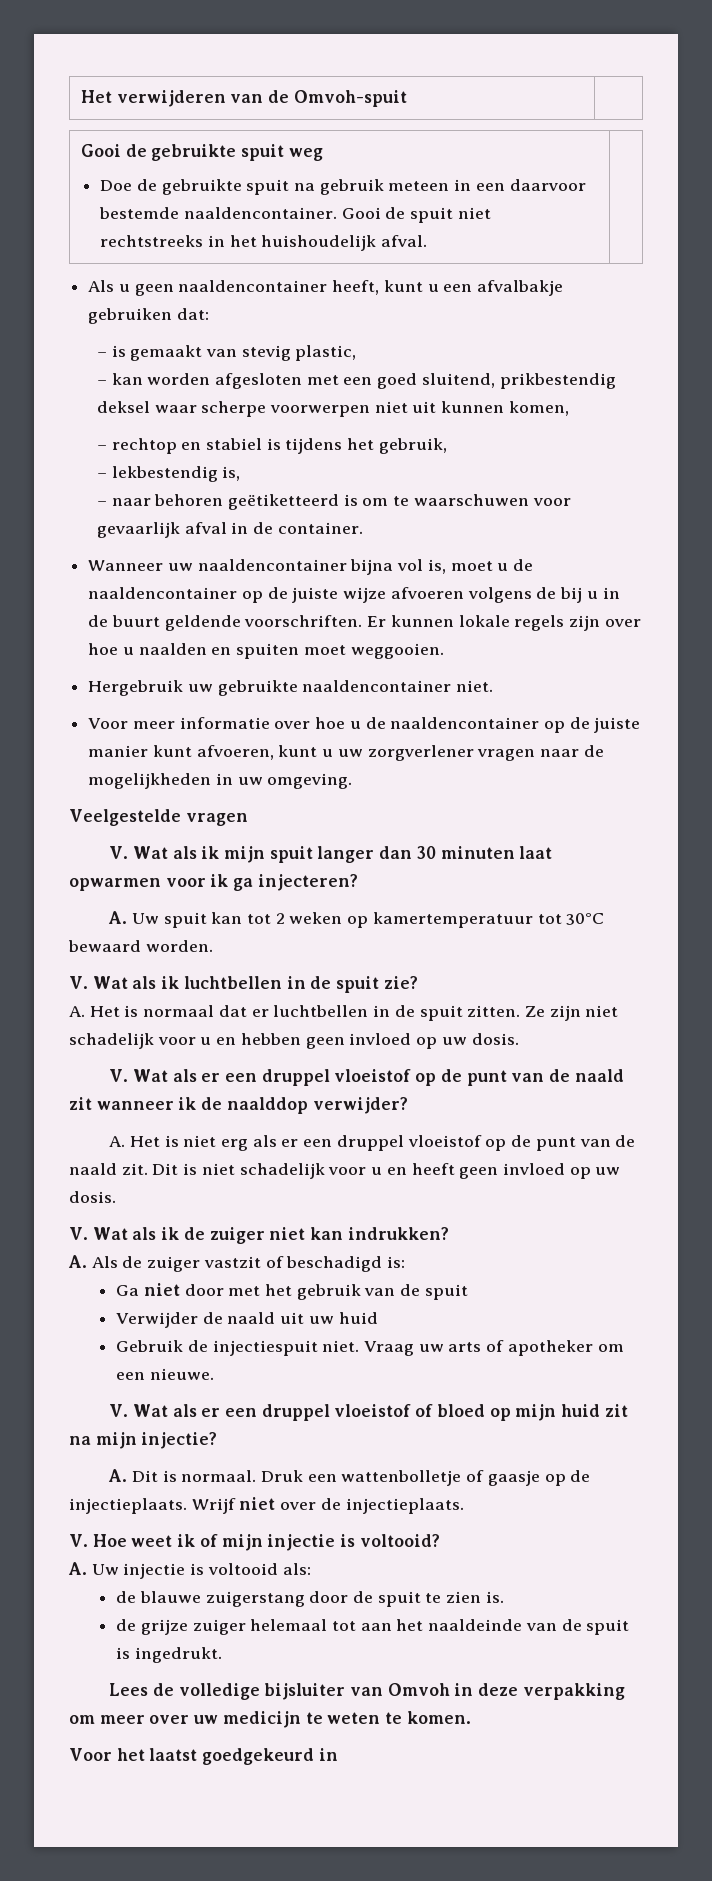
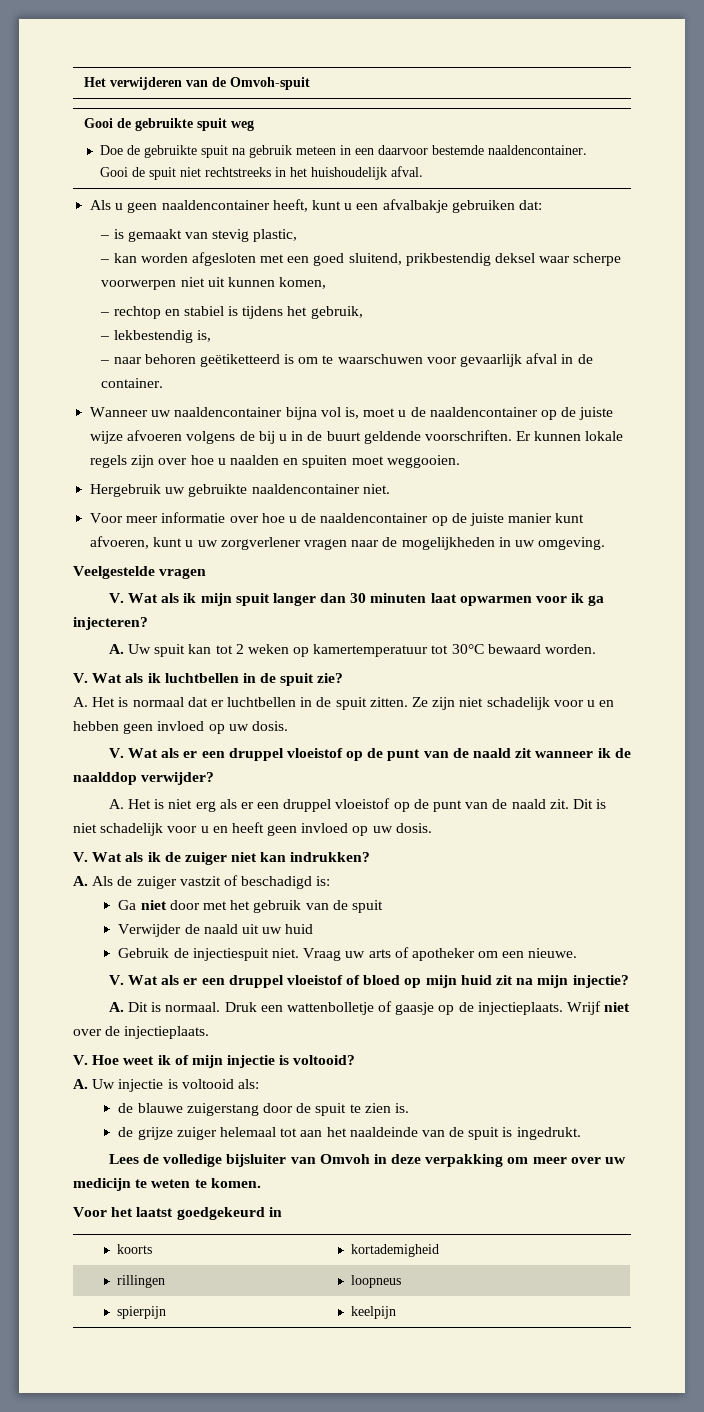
(338, 1754) none -> [116,1244,152,1254] [350,1244,439,1257] [116,1275,165,1288] [350,1275,401,1288] [116,1306,166,1319] [350,1306,396,1319] // koorts | kortademigheid // rillingen | loopneus // spierpijn | keelpijn

